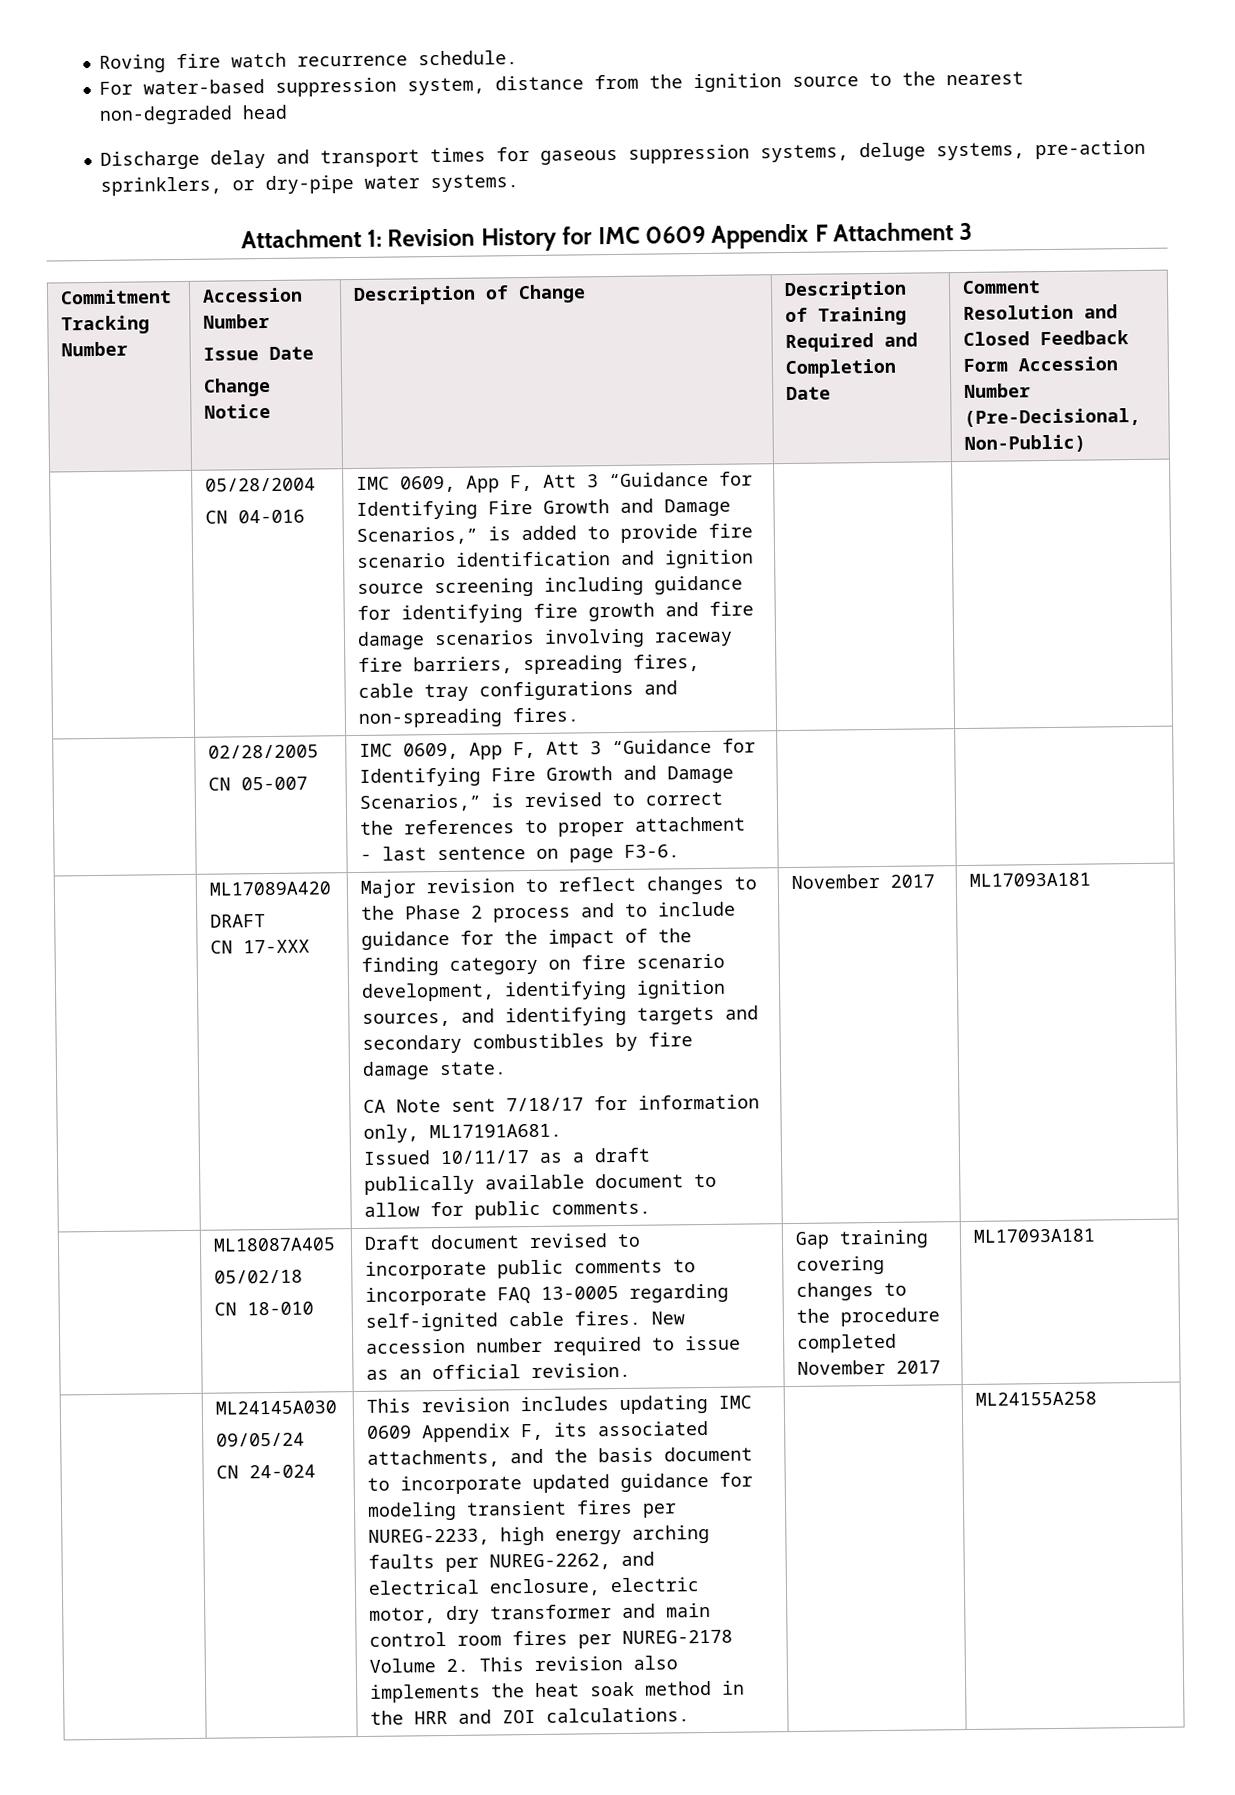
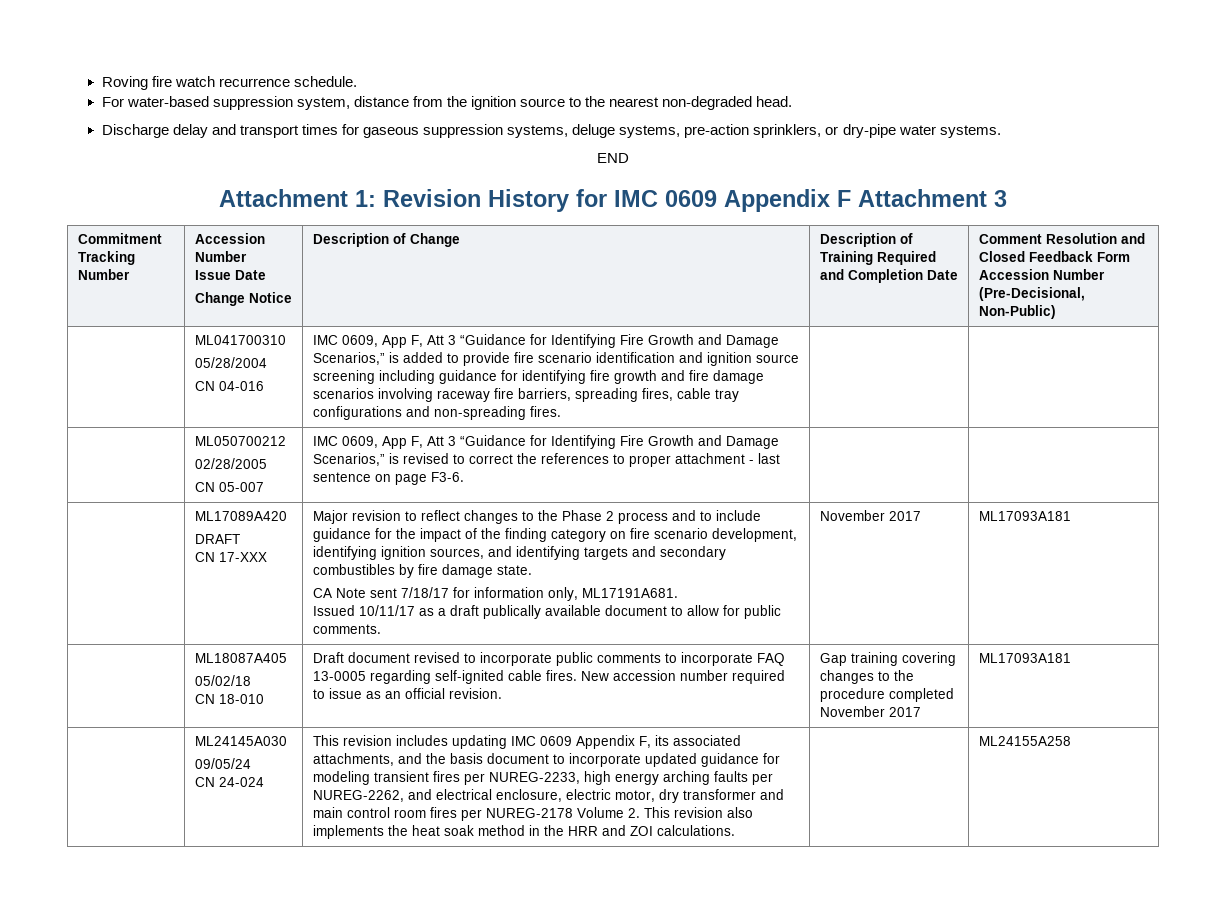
[242,104,289,120] head -> [756,96,793,107] head.
(520, 183) none -> [597,153,629,163] // END
(1087, 443) none -> [194,335,286,345] ML041700310 //
(580, 715) none -> [194,436,286,446] ML050700212 //

